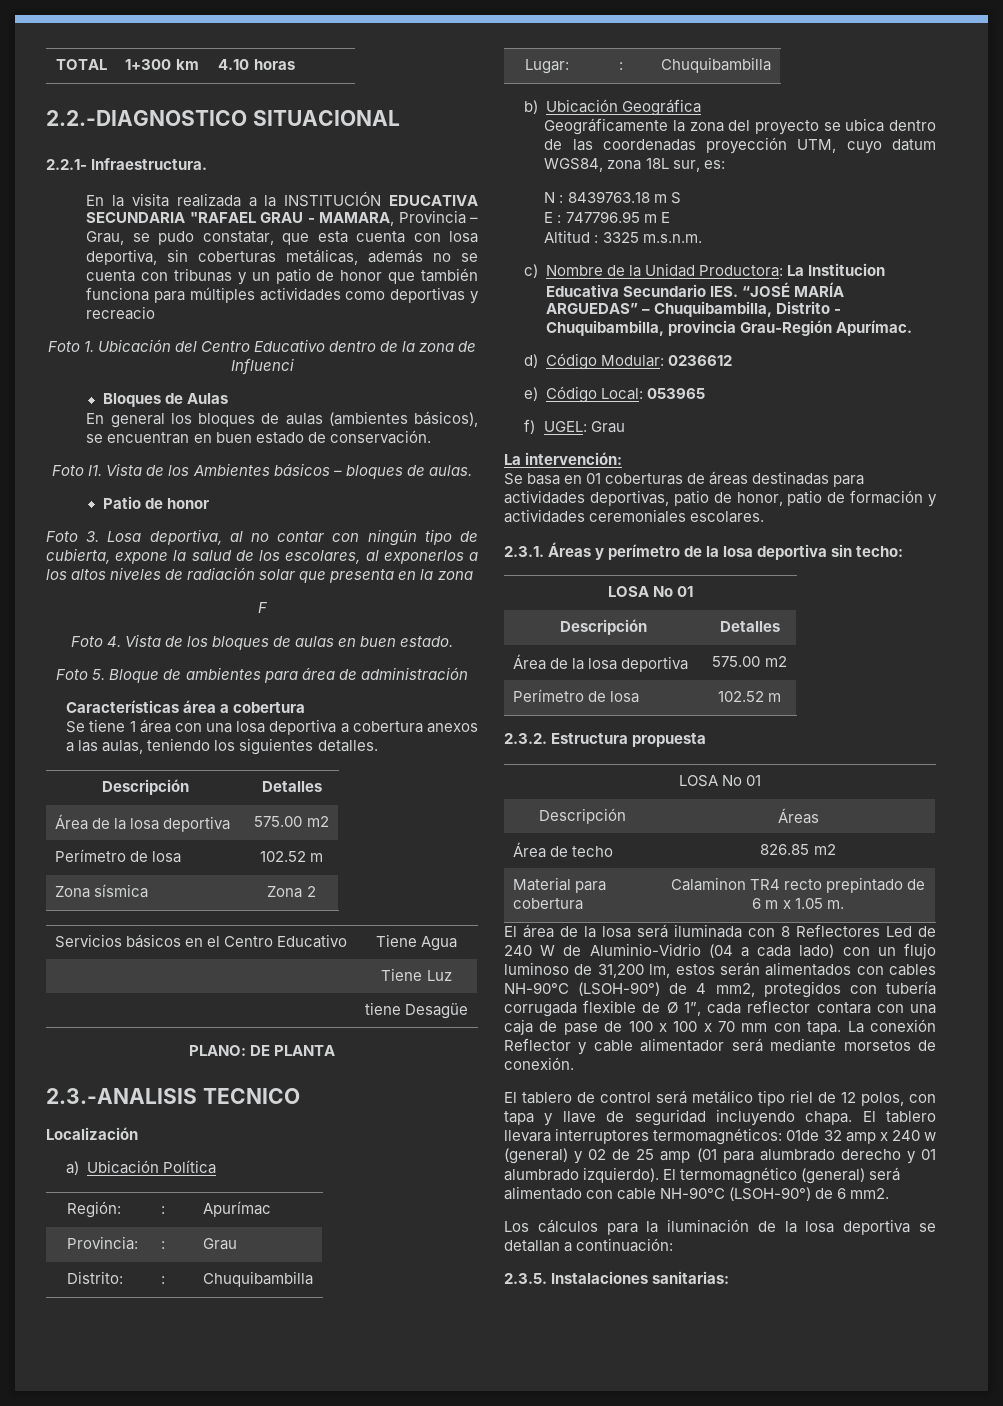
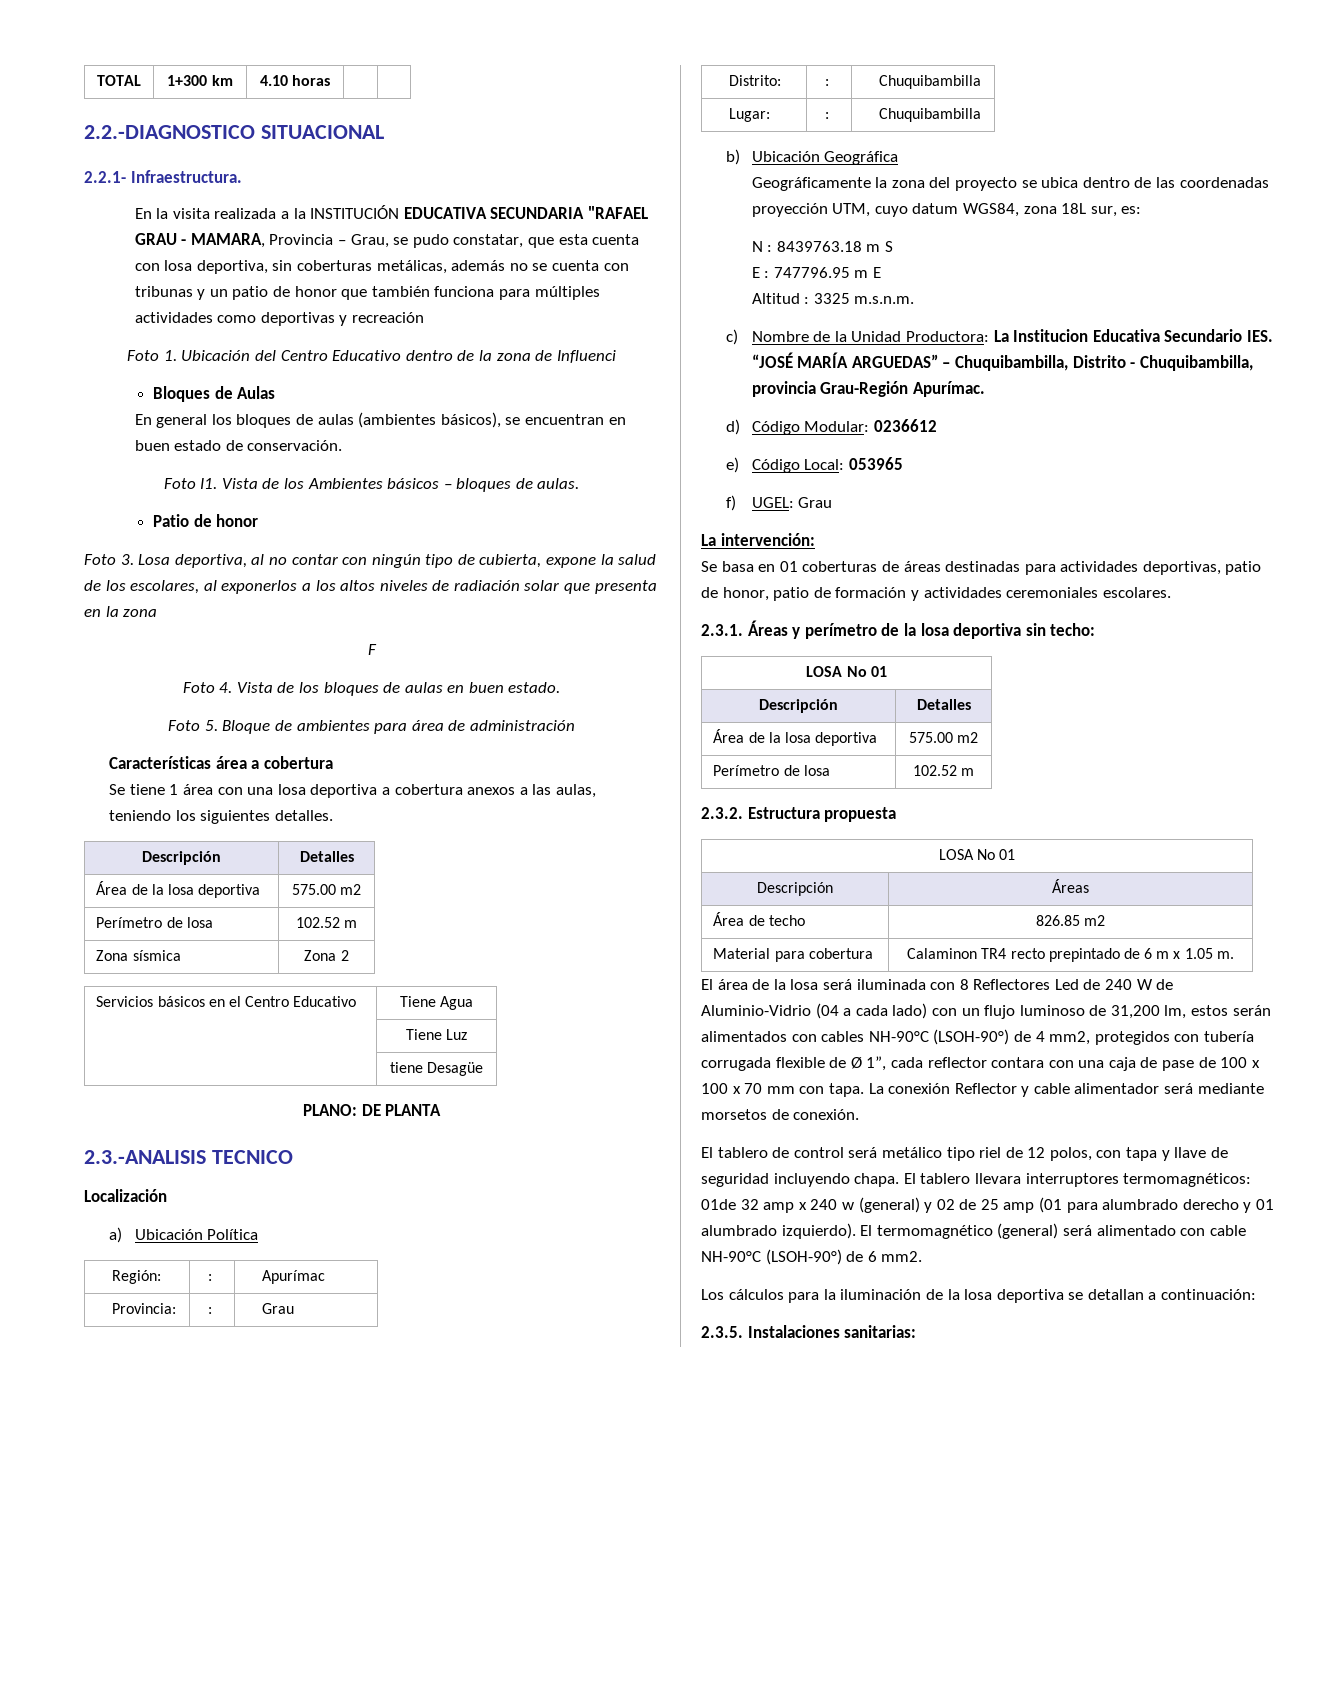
[86,306,156,320] recreacio -> [351,312,424,323] recreación

